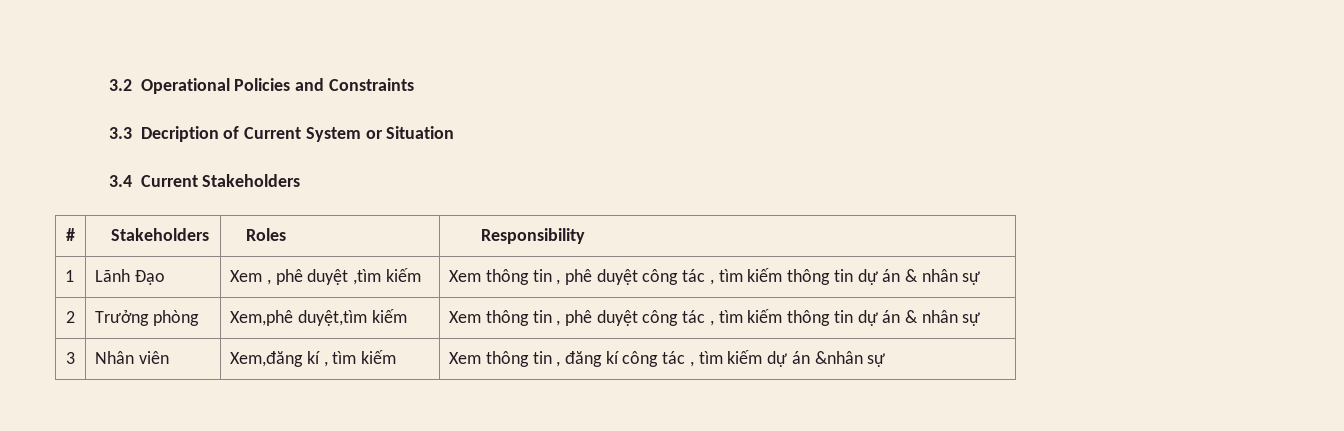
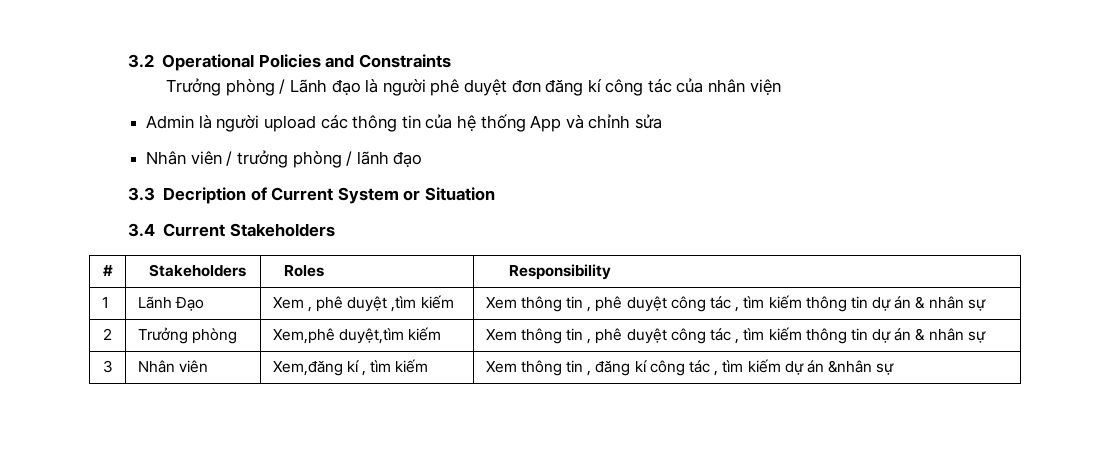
(414, 84) none -> [166,78,781,96] [146,114,662,132] [146,150,423,168] // Trưởng phòng / Lãnh đạo là người phê duyệt đơn đăng kí công tác của nhân viện // Admin là người upload các thông tin của hệ thống App và chỉnh sửa // Nhân viên / trưởng phòng / lãnh đạo

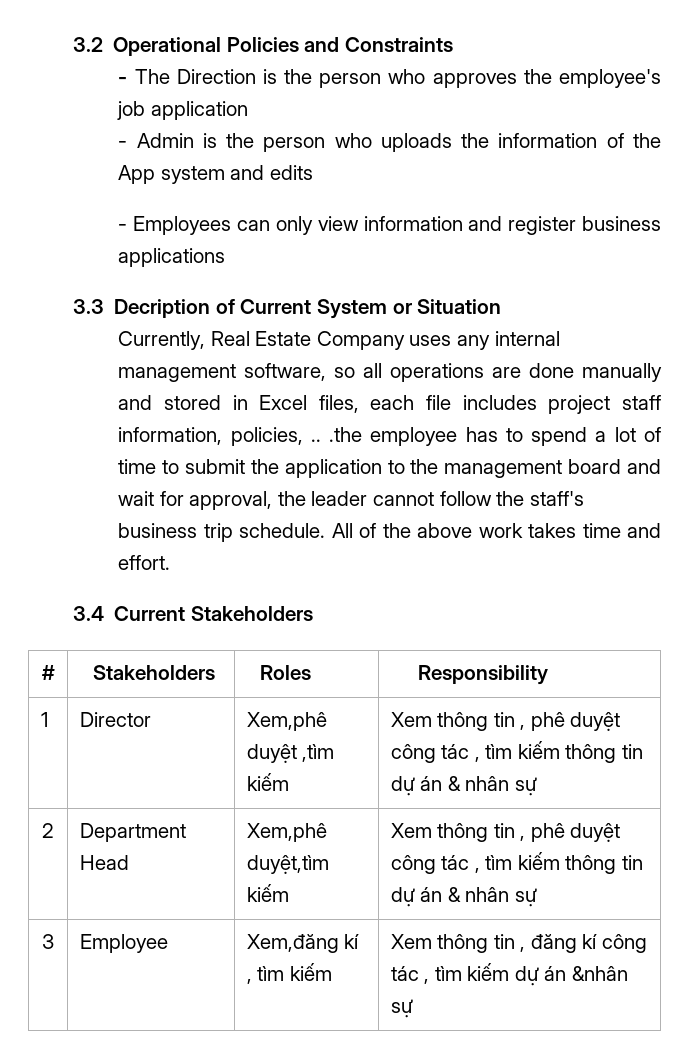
[166,78,781,96] [146,114,662,132] [146,150,423,168] Trưởng phòng / Lãnh đạo là người phê duyệt đơn đăng kí công tác của nhân viện // Admin là người upload các thông tin của hệ thống App và chỉnh sửa // Nhân viên / trưởng phòng / lãnh đạo -> [118,69,662,88] [117,101,248,120] [118,133,661,152] [118,165,313,184] [118,216,662,235] [118,248,226,267] - The Direction is the person who approves the employee's job application // - Admin is the person who uploads the information of the App system and edits // - Employees can only view information and register business applications
(496, 194) none -> [118,331,560,350] [118,363,662,382] [118,395,662,414] [118,427,661,446] [118,459,661,478] [118,491,584,510] [118,523,661,542] [118,555,171,570] // Currently, Real Estate Company uses any internal management software, so all operations are done manually and stored in Excel files, each file includes project staff information, policies, .. .the employee has to spend a lot of time to submit the application to the management board and wait for approval, the leader cannot follow the staff's business trip schedule. All of the above work takes time and effort.
[137,296,204,311] [272,296,344,312] Lãnh Đạo | Xem , phê -> [79,712,151,727] [246,712,327,731] Director | Xem,phê
[137,327,237,344] Trưởng phòng -> [79,823,186,842] [79,855,129,870] Department Head
[137,360,208,373] Nhân viên -> [79,934,168,953] Employee

